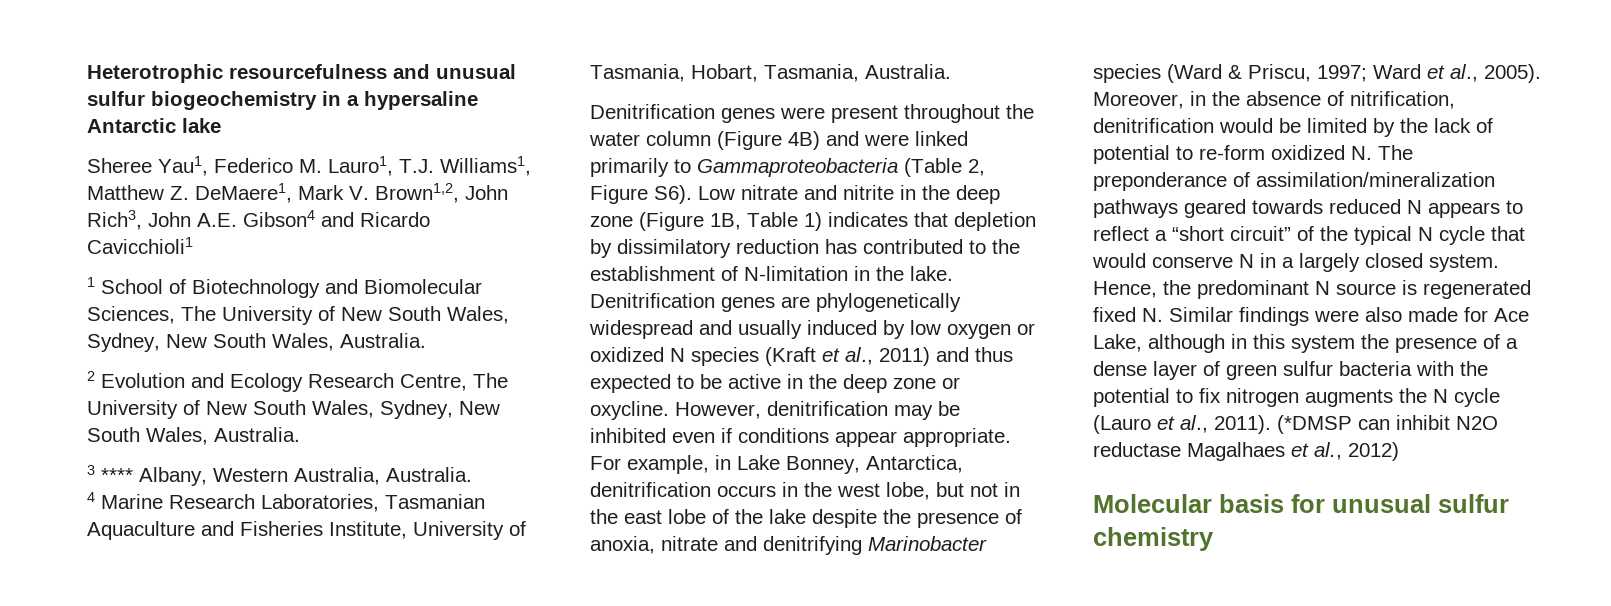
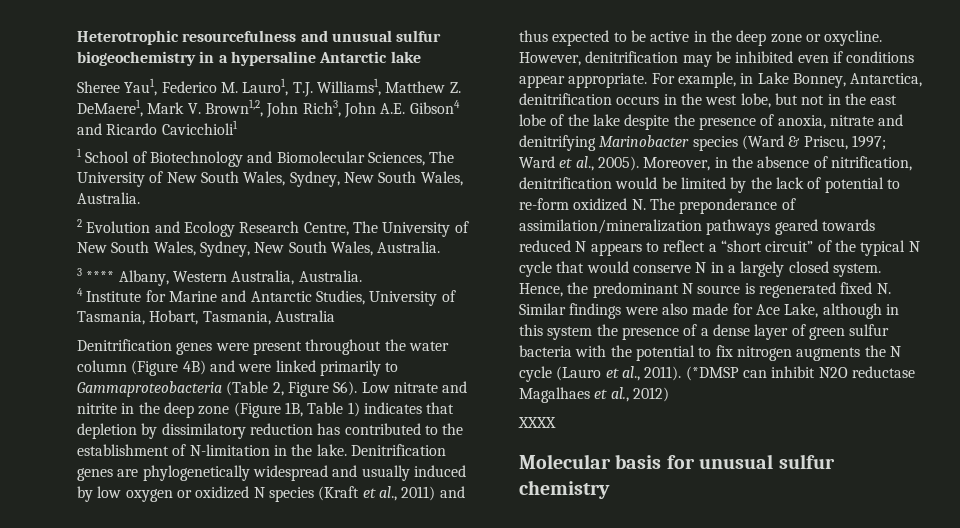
[101,494,485,512] [87,521,407,540] Marine Research Laboratories, Tasmanian Aquaculture and Fisheries Institute, -> [86,290,365,305] Institute for Marine and Antarctic Studies,
[865,64,951,79] Australia. -> [274,310,335,322] Australia
(1399, 451) none -> [518,417,556,428] // XXXX

